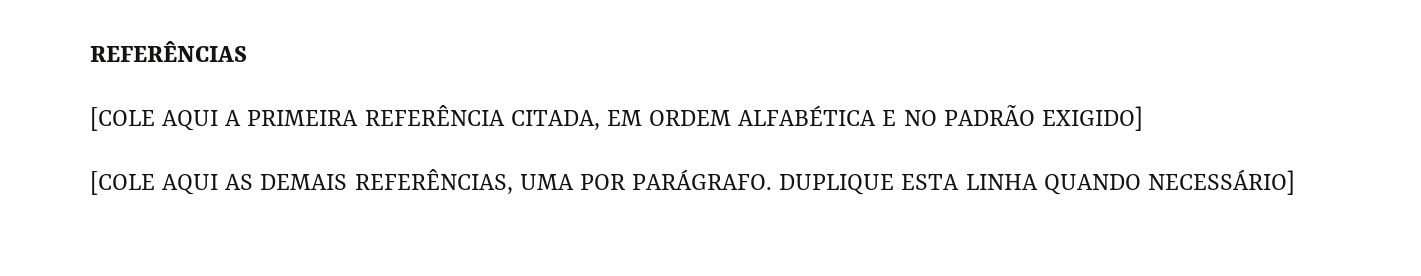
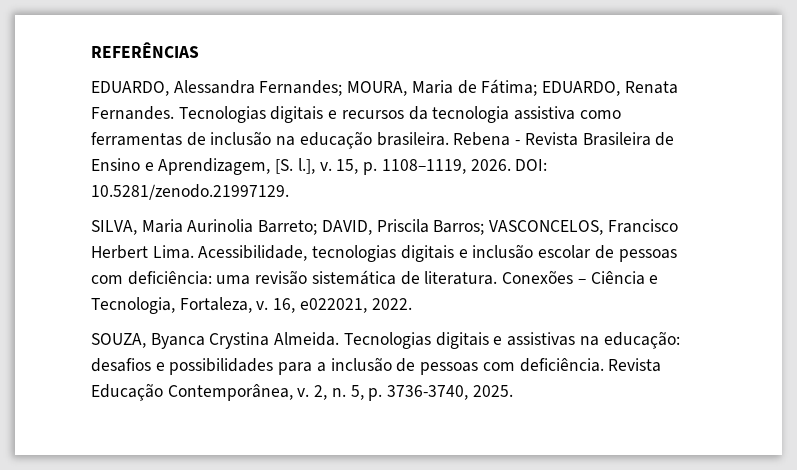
[90,105,1143,131] [90,169,1295,195] [COLE AQUI A PRIMEIRA REFERÊNCIA CITADA, EM ORDEM ALFABÉTICA E NO PADRÃO EXIGIDO] // [COLE AQUI AS DEMAIS REFERÊNCIAS, UMA POR PARÁGRAFO. DUPLIQUE ESTA LINHA QUANDO NECESSÁRIO] -> [91,79,678,96] [91,106,621,123] [91,131,675,149] [91,158,548,175] [91,184,289,200] [91,219,678,235] [91,244,677,262] [91,270,659,285] [91,297,412,314] [91,331,680,349] [91,357,662,375] [91,383,513,401] EDUARDO, Alessandra Fernandes; MOURA, Maria de Fátima; EDUARDO, Renata Fernandes. Tecnologias digitais e recursos da tecnologia assistiva como ferramentas de inclusão na educação brasileira. Rebena - Revista Brasileira de Ensino e Aprendizagem, [S. l.], v. 15, p. 1108–1119, 2026. DOI: 10.5281/zenodo.21997129. // SILVA, Maria Aurinolia Barreto; DAVID, Priscila Barros; VASCONCELOS, Francisco Herbert Lima. Acessibilidade, tecnologias digitais e inclusão escolar de pessoas com deficiência: uma revisão sistemática de literatura. Conexões – Ciência e Tecnologia, Fortaleza, v. 16, e022021, 2022. // SOUZA, Byanca Crystina Almeida. Tecnologias digitais e assistivas na educação: desafios e possibilidades para a inclusão de pessoas com deficiência. Revista Educação Contemporânea, v. 2, n. 5, p. 3736-3740, 2025.

